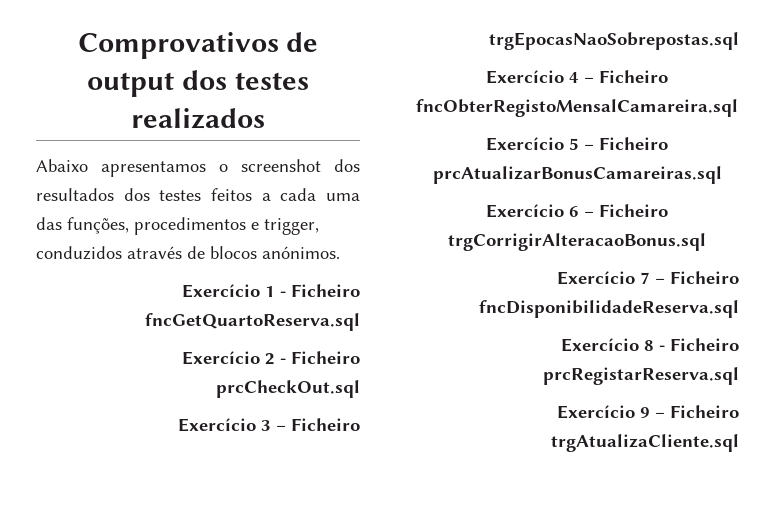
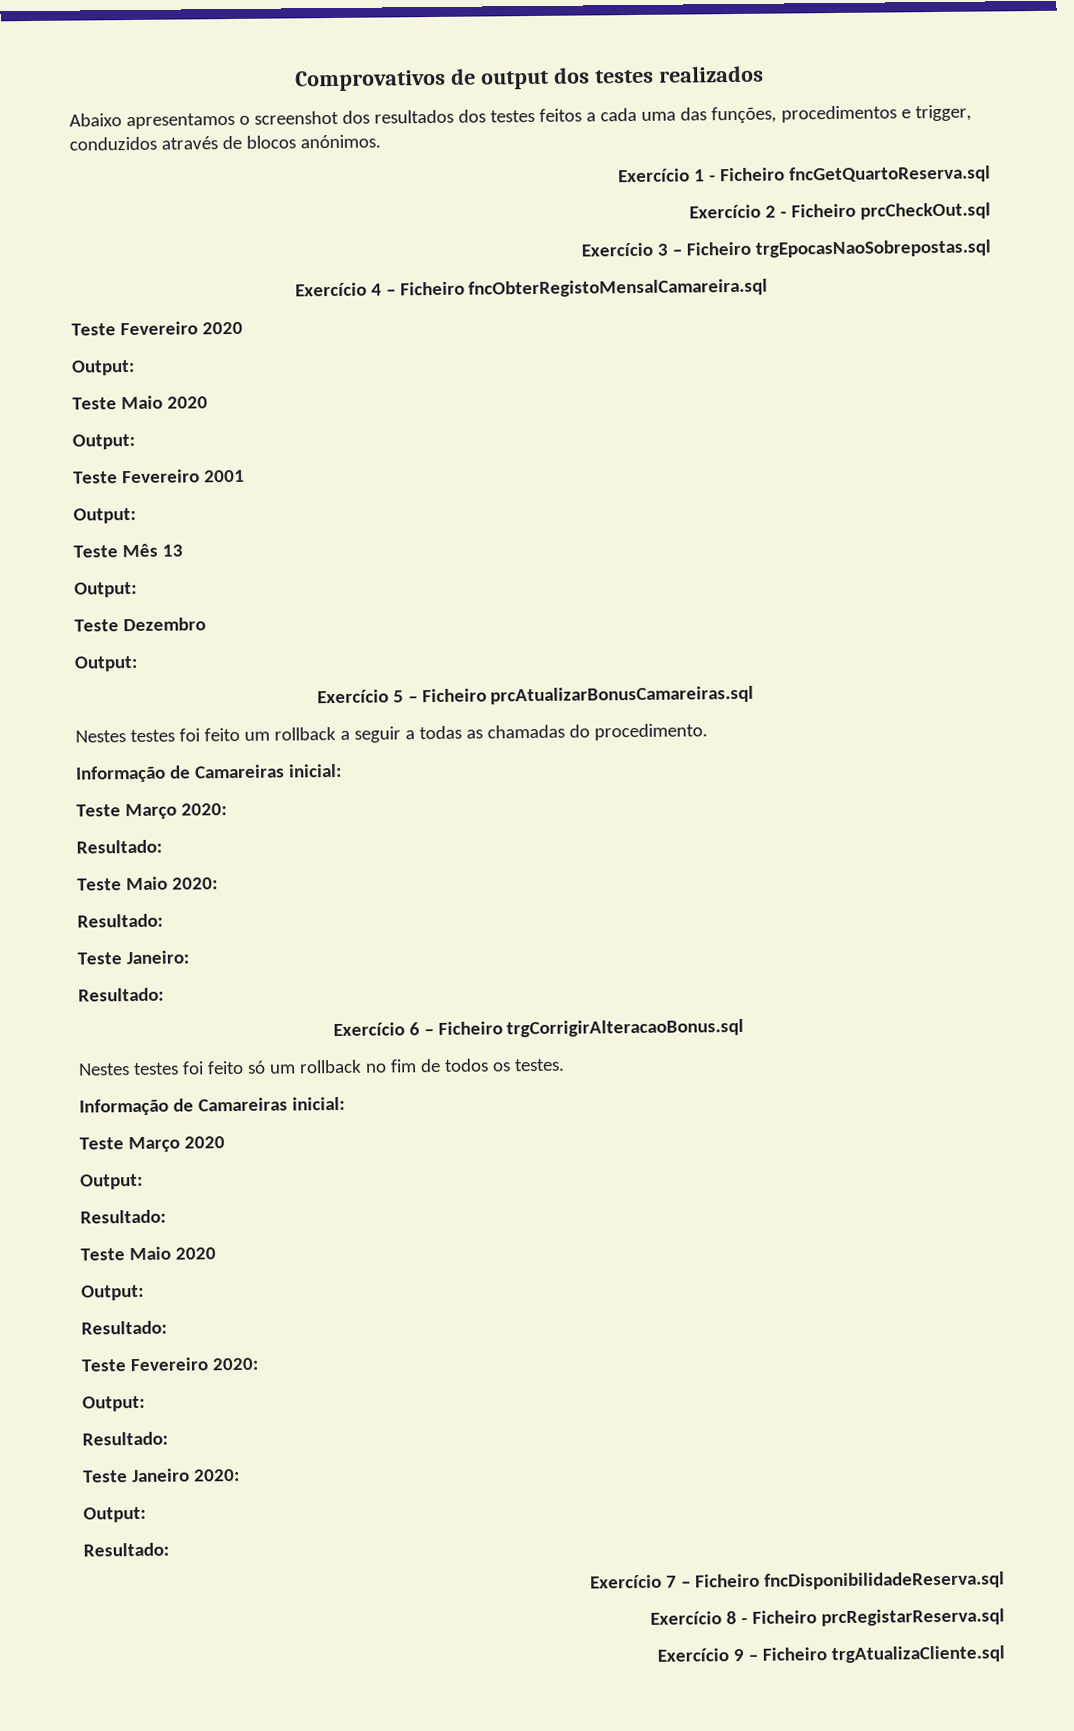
(738, 108) none -> [71,321,243,336] [71,359,135,376] [72,395,208,410] [72,433,135,450] [73,469,245,484] [73,507,136,524] [73,543,183,558] [74,581,137,598] [74,617,206,632] [74,655,138,672] // Teste Fevereiro 2020 // Output: // Teste Maio 2020 // Output: // Teste Fevereiro 2001 // Output: // Teste Mês 13 // Output: // Teste Dezembro // Output:
(722, 175) none -> [75,723,708,743] [75,763,342,783] [76,803,227,820] [76,839,162,854] [77,876,218,891] [77,913,163,928] [77,950,189,965] [78,987,164,1002] // Nestes testes foi feito um rollback a seguir a todas as chamadas do procedimento. // Informação de Camareiras inicial: // Teste Março 2020: // Resultado: // Teste Maio 2020: // Resultado: // Teste Janeiro: // Resultado:
(706, 242) none -> [78,1058,565,1076] [79,1096,345,1116] [79,1136,225,1153] [80,1173,143,1190] [80,1209,166,1224] [80,1246,216,1261] [81,1284,144,1301] [81,1320,167,1335] [81,1357,259,1372] [82,1395,145,1412] [82,1431,168,1446] [82,1468,240,1483] [83,1506,146,1523] [83,1542,169,1557] // Nestes testes foi feito só um rollback no fim de todos os testes. // Informação de Camareiras inicial: // Teste Março 2020 // Output: // Resultado: // Teste Maio 2020 // Output: // Resultado: // Teste Fevereiro 2020: // Output: // Resultado: // Teste Janeiro 2020: // Output: // Resultado:

